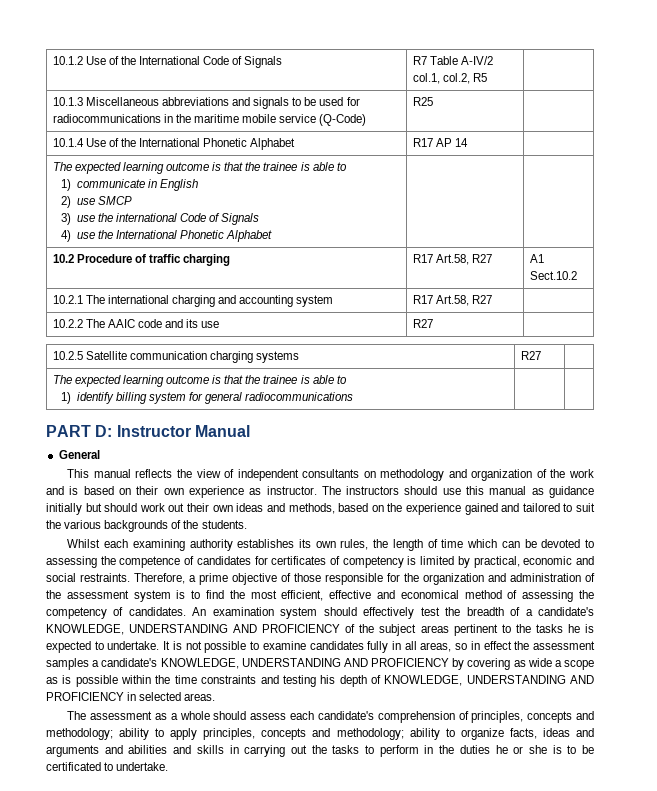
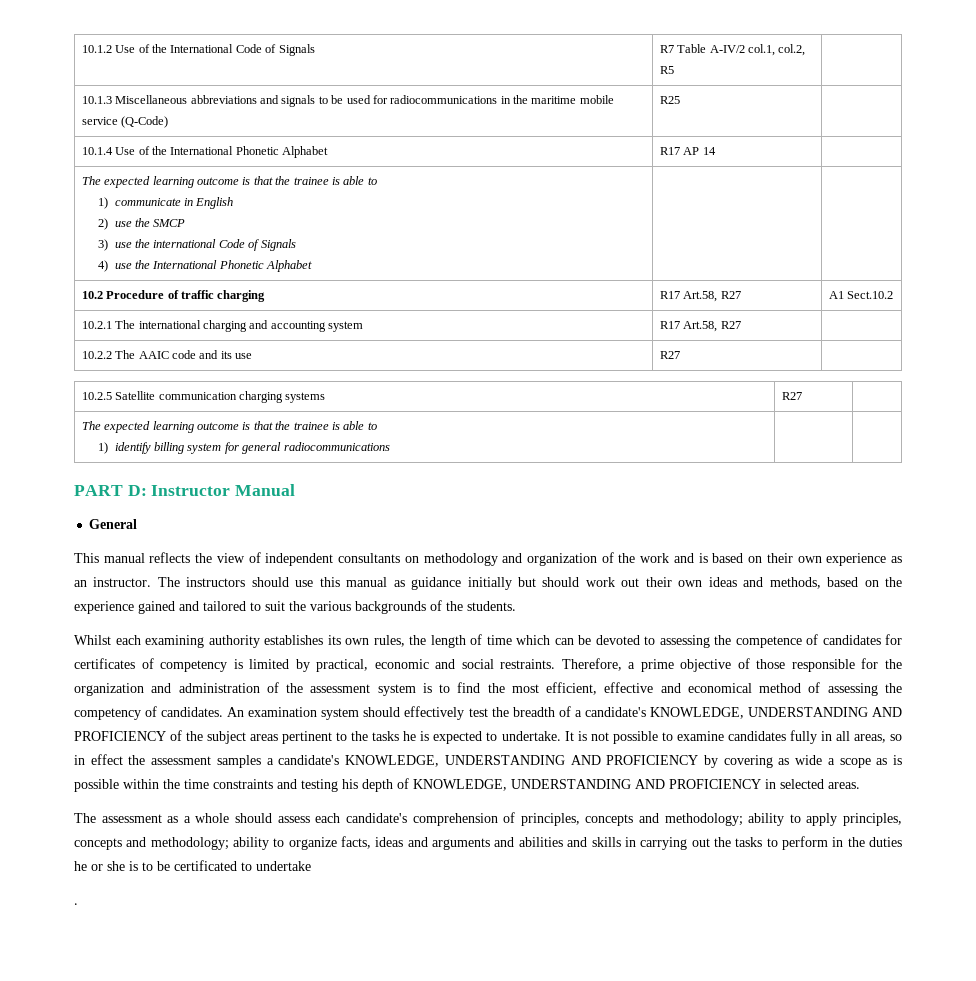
(95, 201) none -> [135,218,151,227] the
(262, 491) none -> [74,580,87,587] an
[116,762,169,771] undertake. -> [256,861,311,871] [74,903,78,905] undertake // .

